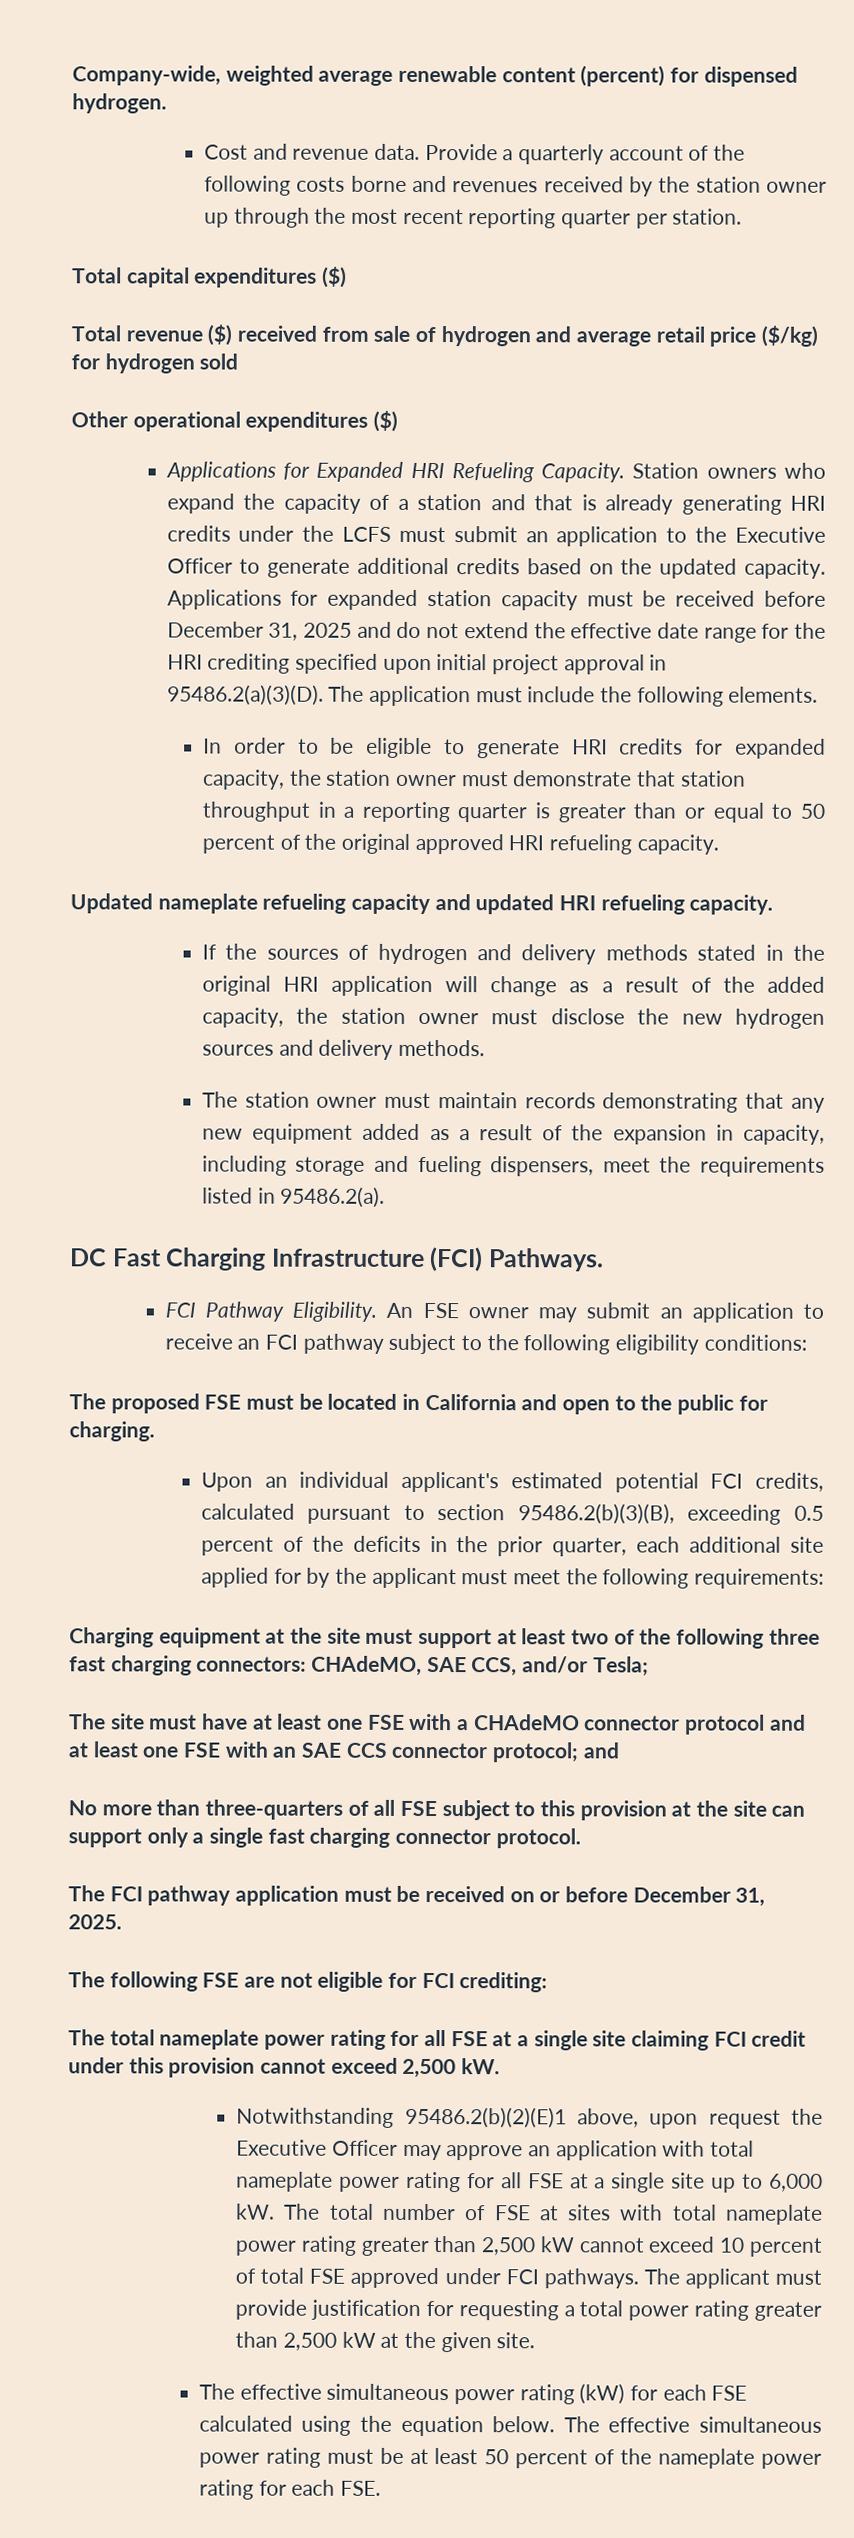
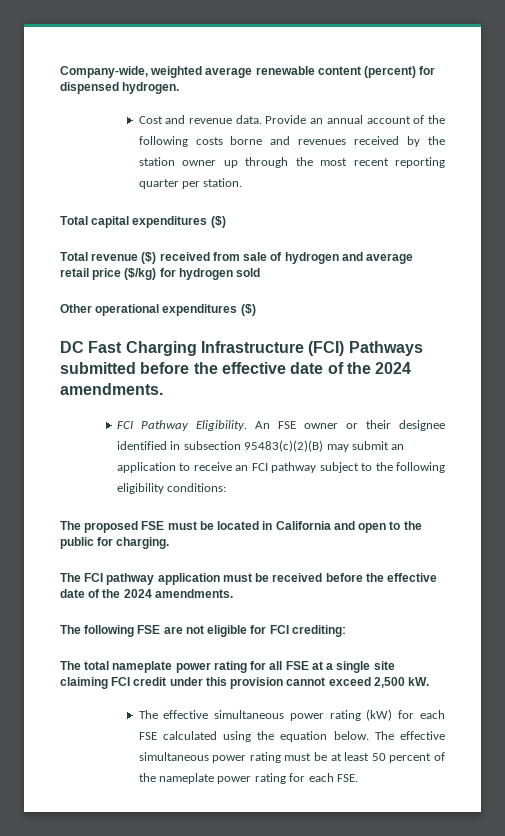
[502,144,604,165] a quarterly -> [310,115,363,124] an annual
[165,461,826,483] [166,493,826,515] [166,525,826,547] [166,557,826,579] [166,589,826,611] [166,621,826,643] [166,653,668,675] [166,684,819,707] [202,737,826,759] [202,769,746,790] [201,801,825,823] [201,833,719,855] [70,893,774,915] [201,943,825,965] [201,975,825,997] [201,1007,825,1029] [201,1039,485,1060] [201,1091,825,1113] [201,1123,826,1145] [201,1155,825,1177] [201,1186,386,1208] // Applications for Expanded HRI Refueling Capacity. Station owners who expand the capacity of a station and that is already generating HRI credits under the LCFS must submit an application to the Executive Officer to generate additional credits based on the updated capacity. Applications for expanded station capacity must be received before December 31, 2025 and do not extend the effective date range for the HRI crediting specified upon initial project approval in 95486.2(a)(3)(D). The application must include the following elements. // In order to be eligible to generate HRI credits for expanded capacity, the station owner must demonstrate that station throughput in a reporting quarter is greater than or equal to 50 percent of the original approved HRI refueling capacity. // Updated nameplate refueling capacity and updated HRI refueling capacity. // If the sources of hydrogen and delivery methods stated in the original HRI application will change as a result of the added capacity, the station owner must disclose the new hydrogen sources and delivery methods. // The station owner must maintain records demonstrating that any new equipment added as a result of the expansion in capacity, including storage and fueling dispensers, meet the requirements listed in 95486.2(a). -> (256, 310) none
[488,1248,605,1272] Pathways. -> [348,341,423,356] [60,362,412,374] [60,383,163,395] Pathways submitted before the effective date of the 2024 amendments.
(529, 1313) none -> [346,420,445,431] [117,440,324,452] or their designee identified in subsection 95483(c)(2)(B)
[200,1471,825,1493] [200,1503,824,1525] [200,1535,824,1557] [200,1567,824,1589] [69,1627,820,1649] [69,1655,649,1677] [69,1713,806,1735] [68,1741,620,1763] [68,1799,806,1821] [68,1827,581,1849] // Upon an individual applicant's estimated potential FCI credits, calculated pursuant to section 95486.2(b)(3)(B), exceeding 0.5 percent of the deficits in the prior quarter, each additional site applied for by the applicant must meet the following requirements: // Charging equipment at the site must support at least two of the following three fast charging connectors: CHAdeMO, SAE CCS, and/or Tesla; // The site must have at least one FSE with a CHAdeMO connector protocol and at least one FSE with an SAE CCS connector protocol; and // No more than three-quarters of all FSE subject to this provision at the site can support only a single fast charging connector protocol. -> (170, 543) none
[509,1886,766,1907] [68,1914,122,1930] on or before December 31, 2025. -> [325,573,438,582] [60,589,233,598] before the effective date of the 2024 amendments.
[236,2106,823,2129] [236,2139,754,2161] [236,2171,824,2193] [236,2203,824,2225] [235,2235,822,2257] [235,2267,822,2289] [235,2299,822,2321] [235,2331,536,2353] // Notwithstanding 95486.2(b)(2)(E)1 above, upon request the Executive Officer may approve an application with total nameplate power rating for all FSE at a single site up to 6,000 kW. The total number of FSE at sites with total nameplate power rating greater than 2,500 kW cannot exceed 10 percent of total FSE approved under FCI pathways. The applicant must provide justification for requesting a total power rating greater than 2,500 kW at the given site. -> (430, 681) none

